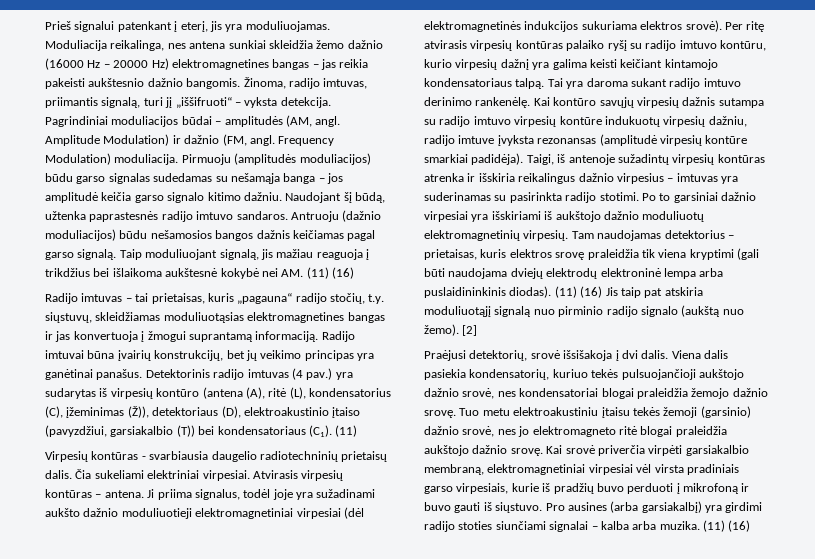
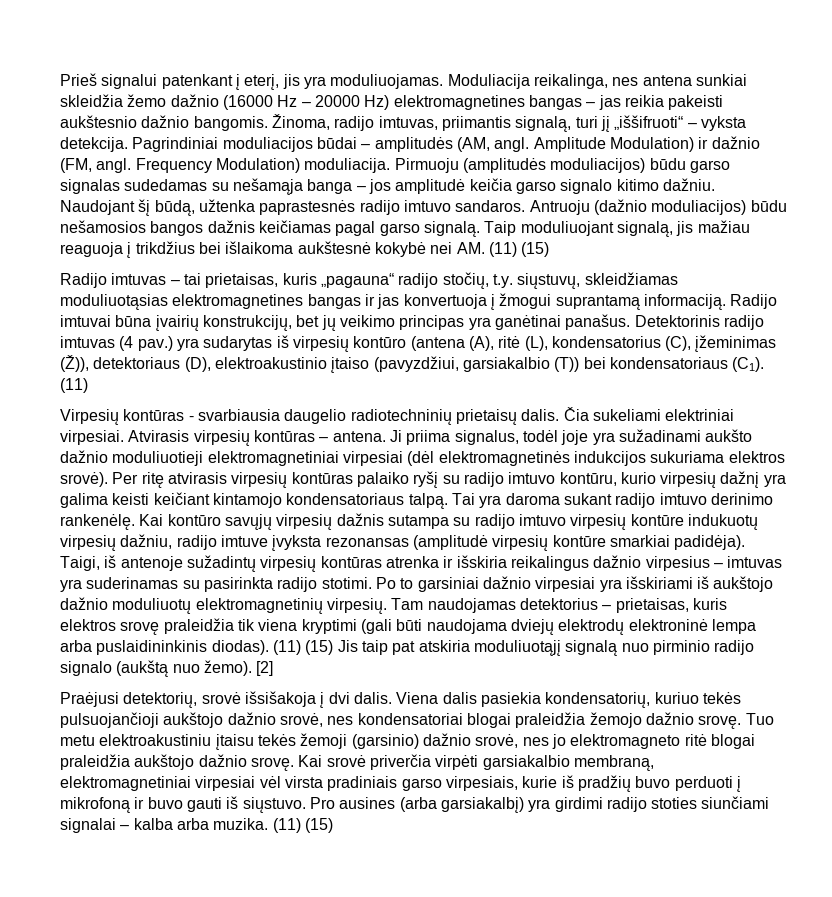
[332,267,354,279] (16) -> [521,242,550,257] (15)
[580,286,603,298] (16) -> [305,640,334,655] (15)
[728,520,751,532] (16) -> [304,818,333,833] (15)

